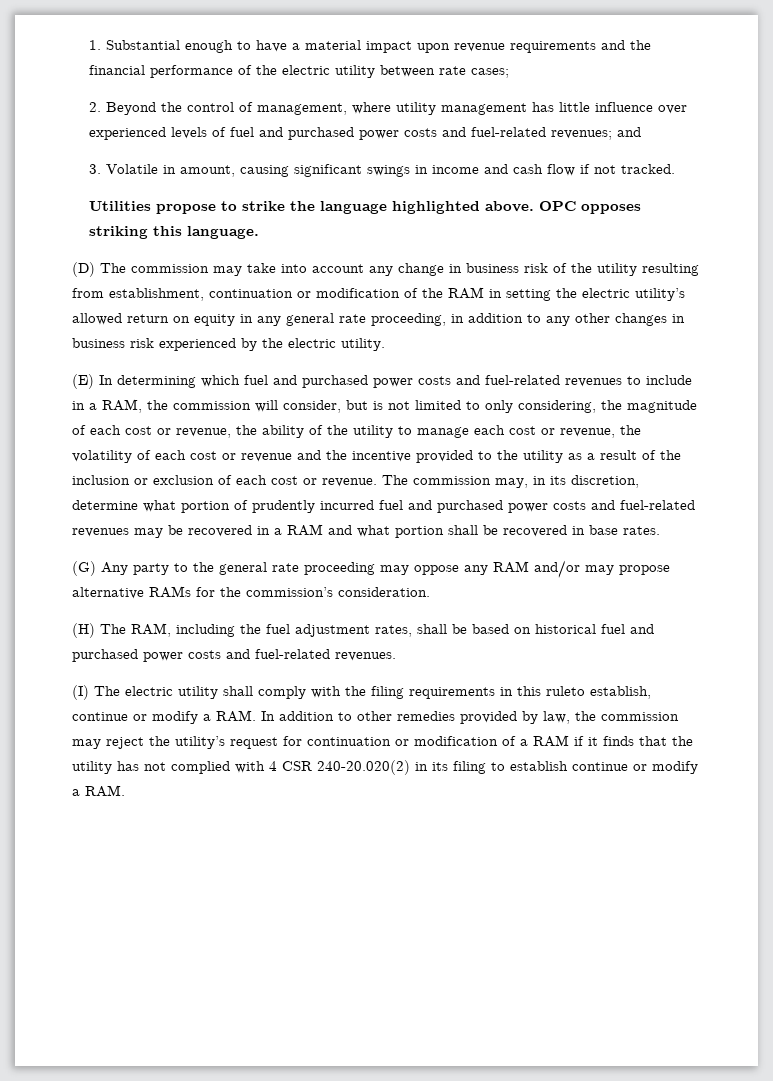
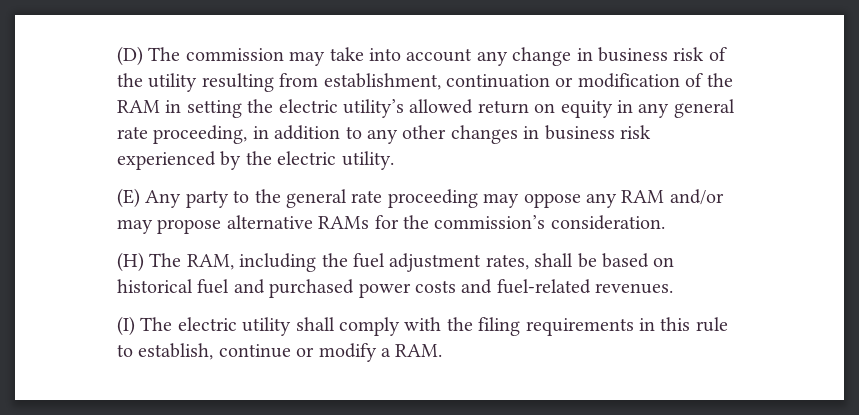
[88,40,651,53] [88,65,509,78] [88,102,687,115] [88,127,641,140] [88,164,675,177] [88,201,641,214] [88,226,259,239] 1. Substantial enough to have a material impact upon revenue requirements and the financial performance of the electric utility between rate cases; // 2. Beyond the control of management, where utility management has little influence over experienced levels of fuel and purchased power costs and fuel-related revenues; and // 3. Volatile in amount, causing significant swings in income and cash flow if not tracked. // Utilities propose to strike the language highlighted above. OPC opposes striking this language. // -> (117, 56) none
[99,375,692,388] [72,399,697,413] [72,425,641,438] [72,450,681,463] [72,475,639,488] [72,500,695,513] [72,524,660,538] [72,561,96,576] In determining which fuel and purchased power costs and fuel-related revenues to include in a RAM, the commission will consider, but is not limited to only considering, the magnitude of each cost or revenue, the ability of the utility to manage each cost or revenue, the volatility of each cost or revenue and the incentive provided to the utility as a result of the inclusion or exclusion of each cost or revenue. The commission may, in its discretion, determine what portion of prudently incurred fuel and purchased power costs and fuel-related revenues may be recovered in a RAM and what portion shall be recovered in base rates. // (G) -> (140, 198) none
[546,686,585,696] ruleto -> [695,317,728,332] [117,344,133,357] rule to
[261,711,679,724] [72,735,693,749] [72,760,698,775] [72,785,125,797] In addition to other remedies provided by law, the commission may reject the utility’s request for continuation or modification of a RAM if it finds that the utility has not complied with 4 CSR 240-20.020(2) in its filing to establish continue or modify a RAM. -> (443, 350) none

